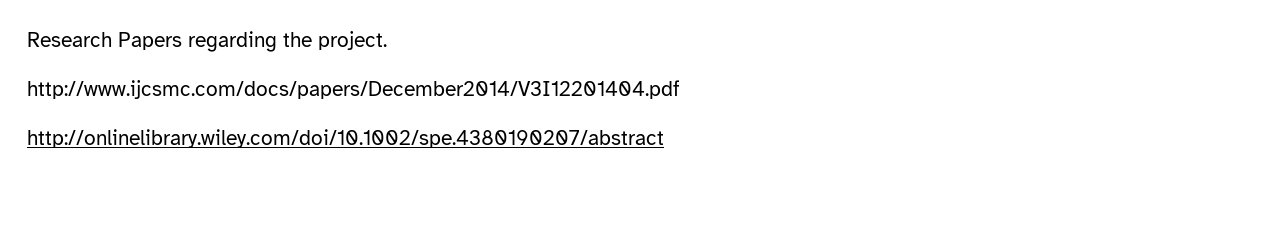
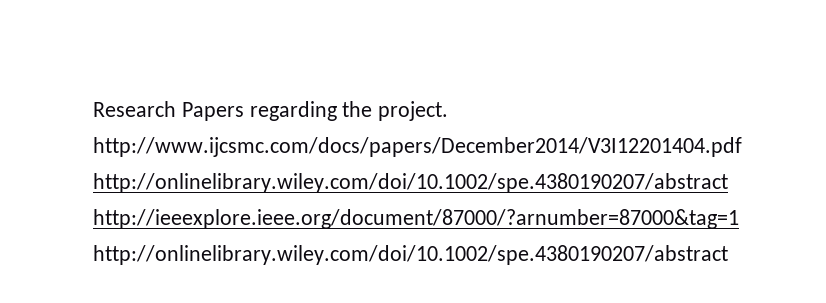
(664, 138) none -> [93,209,739,229] [93,245,728,265] // http://ieeexplore.ieee.org/document/87000/?arnumber=87000&tag=1 // http://onlinelibrary.wiley.com/doi/10.1002/spe.4380190207/abstract

